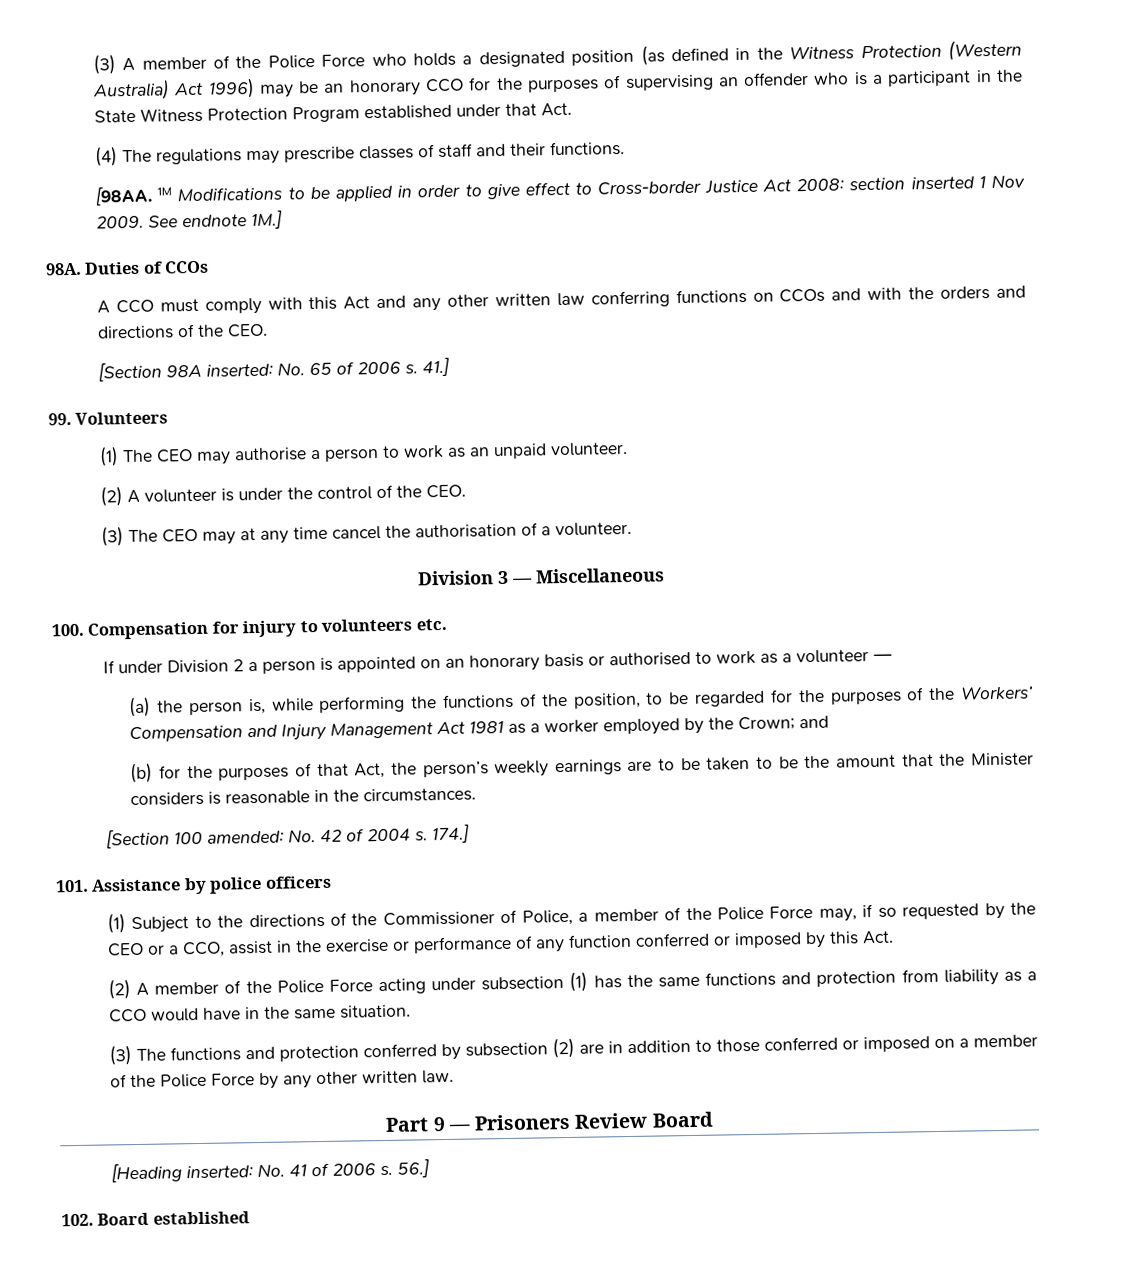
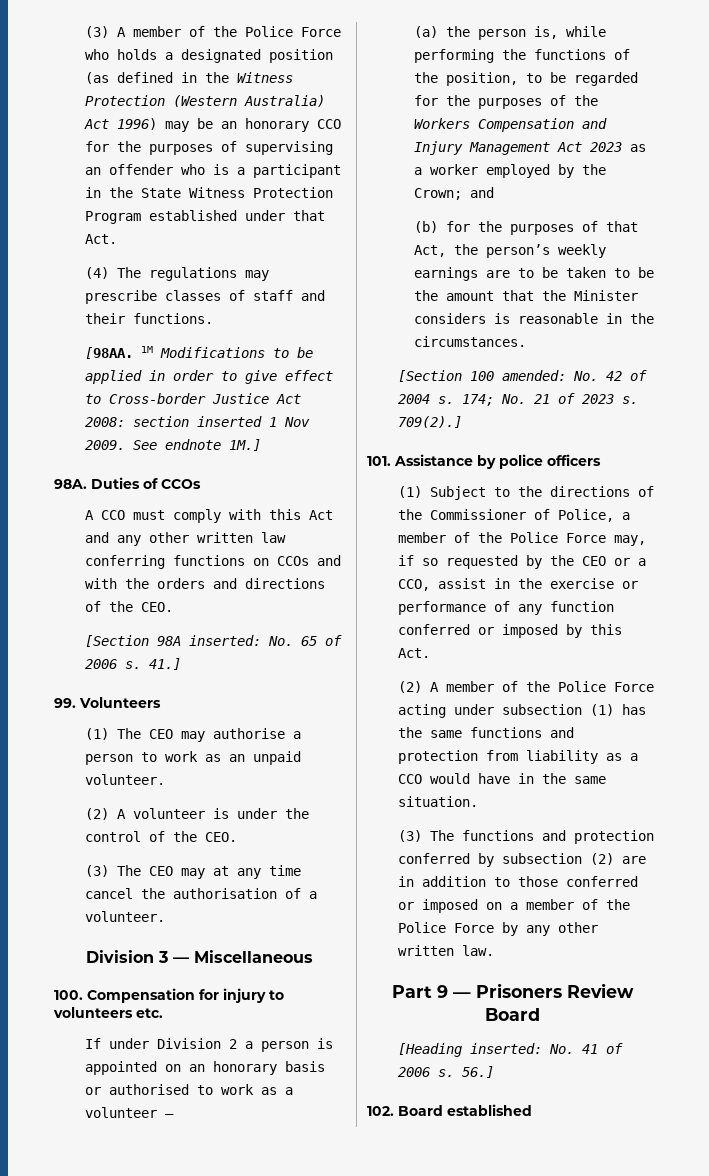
[959,686,1034,700] Workers’ -> [413,118,470,129] Workers
[469,720,505,734] 1981 -> [589,142,622,152] 2023
[431,824,470,844] 174.] -> [462,393,639,406] [398,416,463,428] 174; No. 21 of 2023 s. 709(2).]

